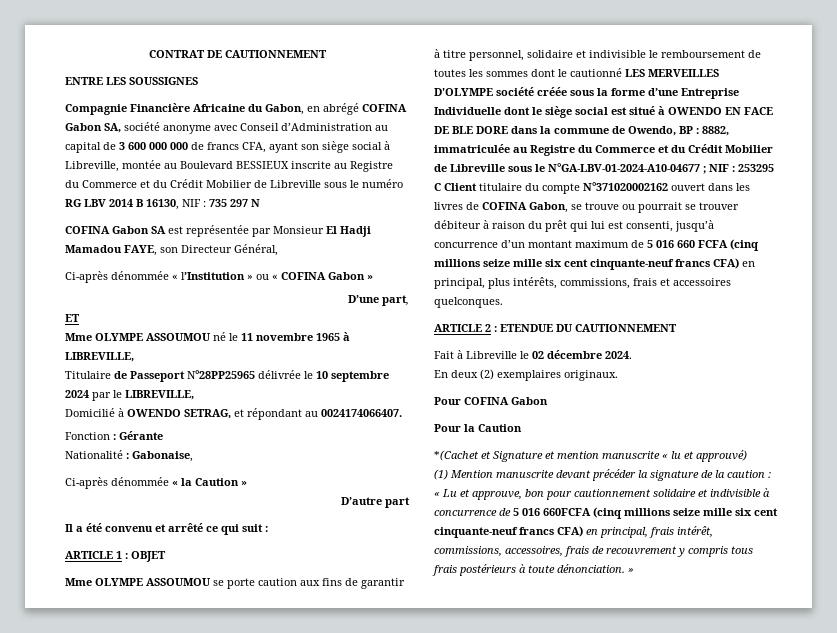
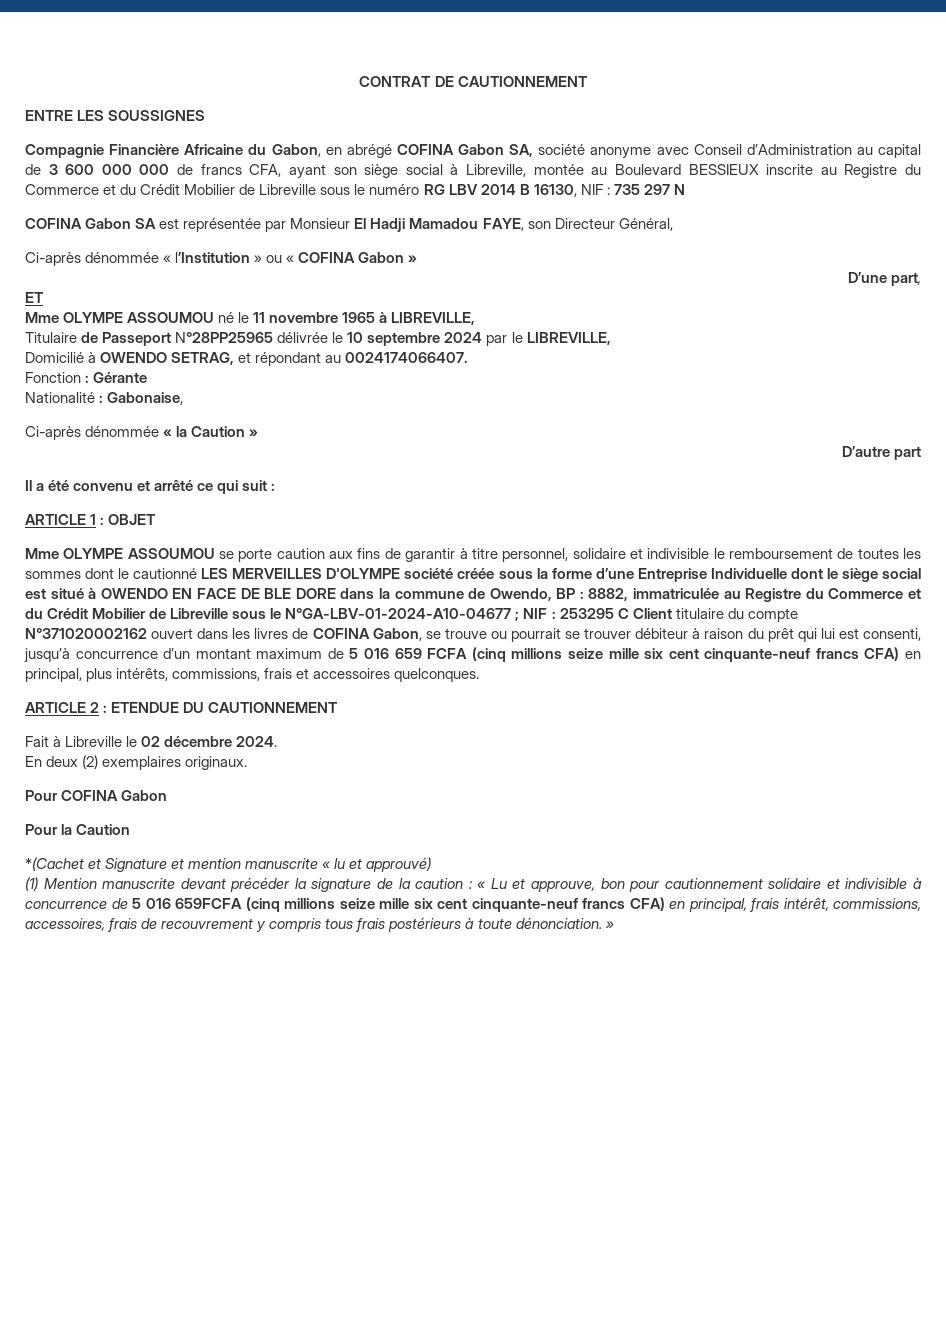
[677,240,695,248] 660 -> [394,648,422,659] 659
[543,508,591,516] 660FCFA -> [175,898,242,909] 659FCFA

